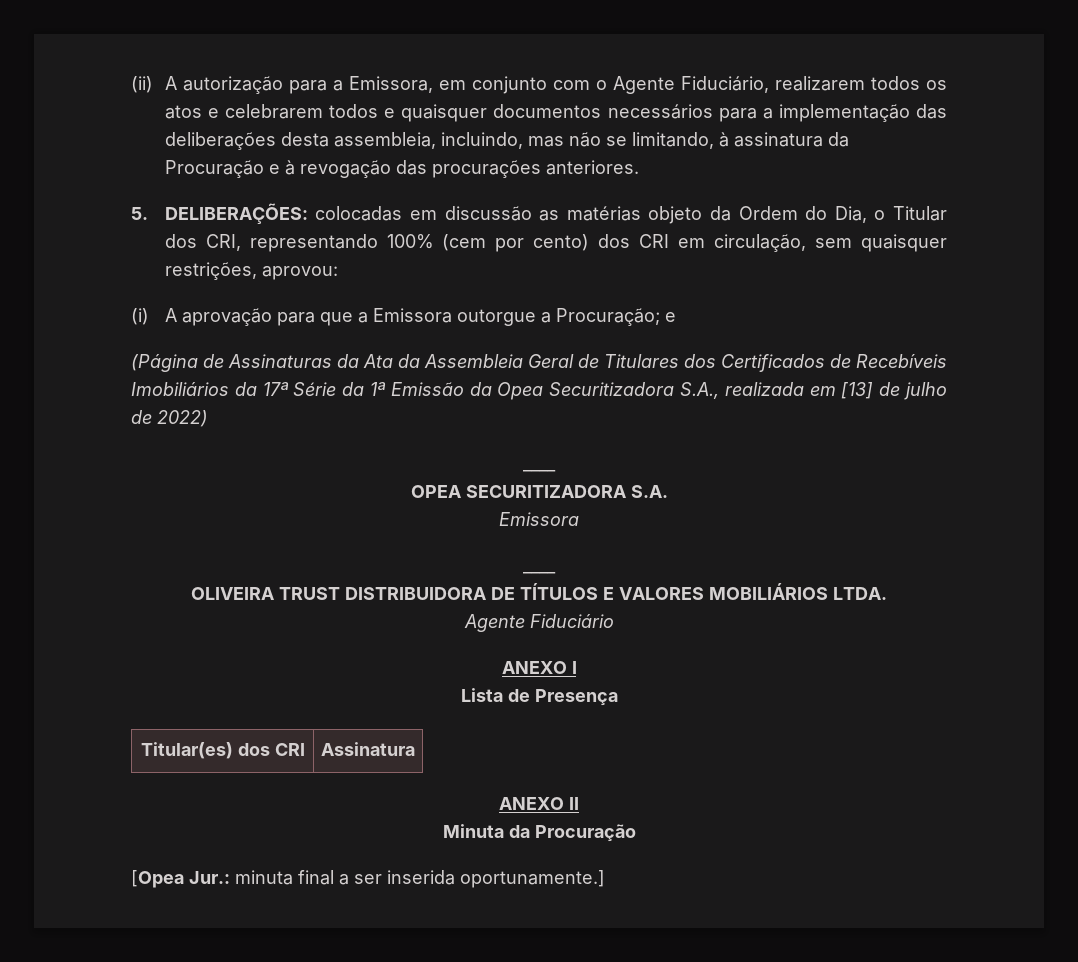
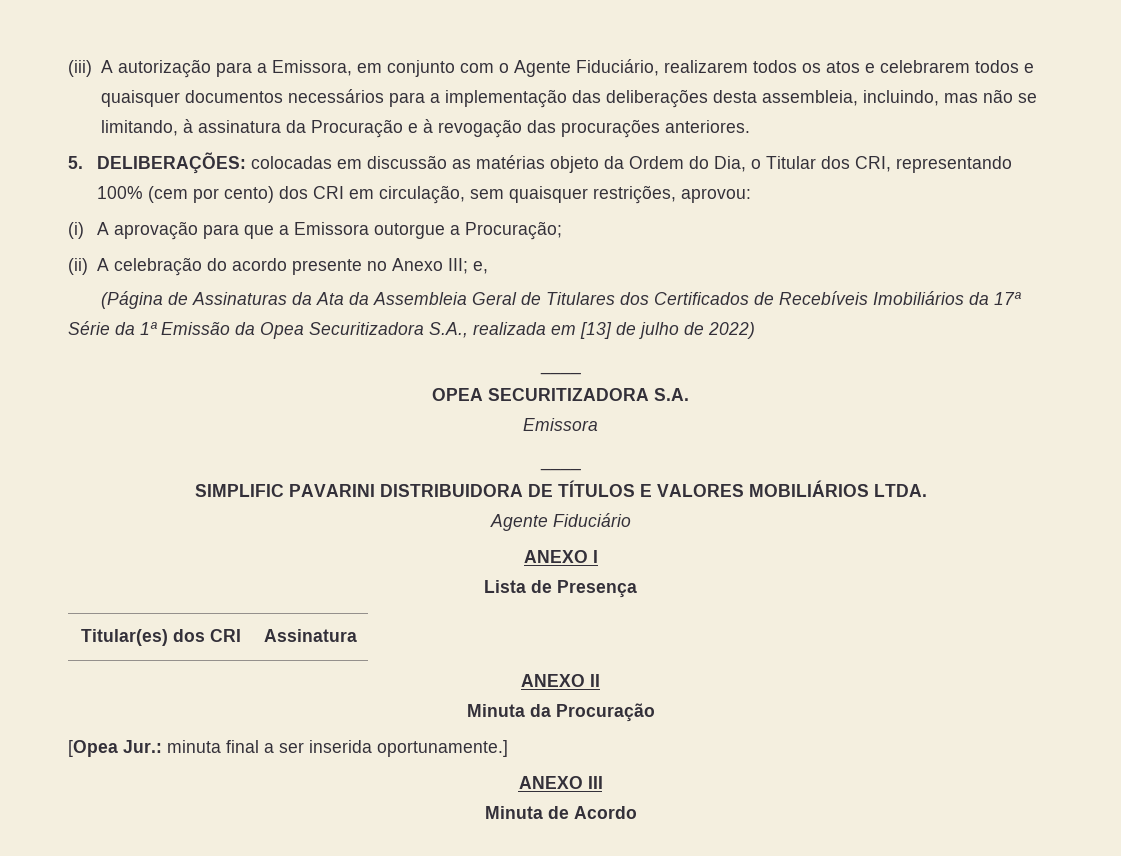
[131,76,153,93] (ii) -> [68,60,92,77] (iii)
[664,312,676,322] e -> [68,257,488,276] // (ii) A celebração do acordo presente no Anexo III; e,
[191,587,340,600] OLIVEIRA TRUST -> [194,484,375,497] SIMPLIFIC PAVARINI
(605, 879) none -> [518,776,603,789] [484,806,637,819] // ANEXO III // Minuta de Acordo

